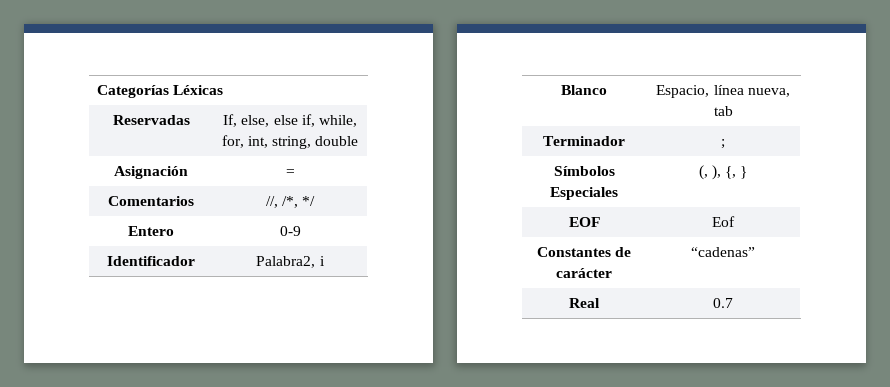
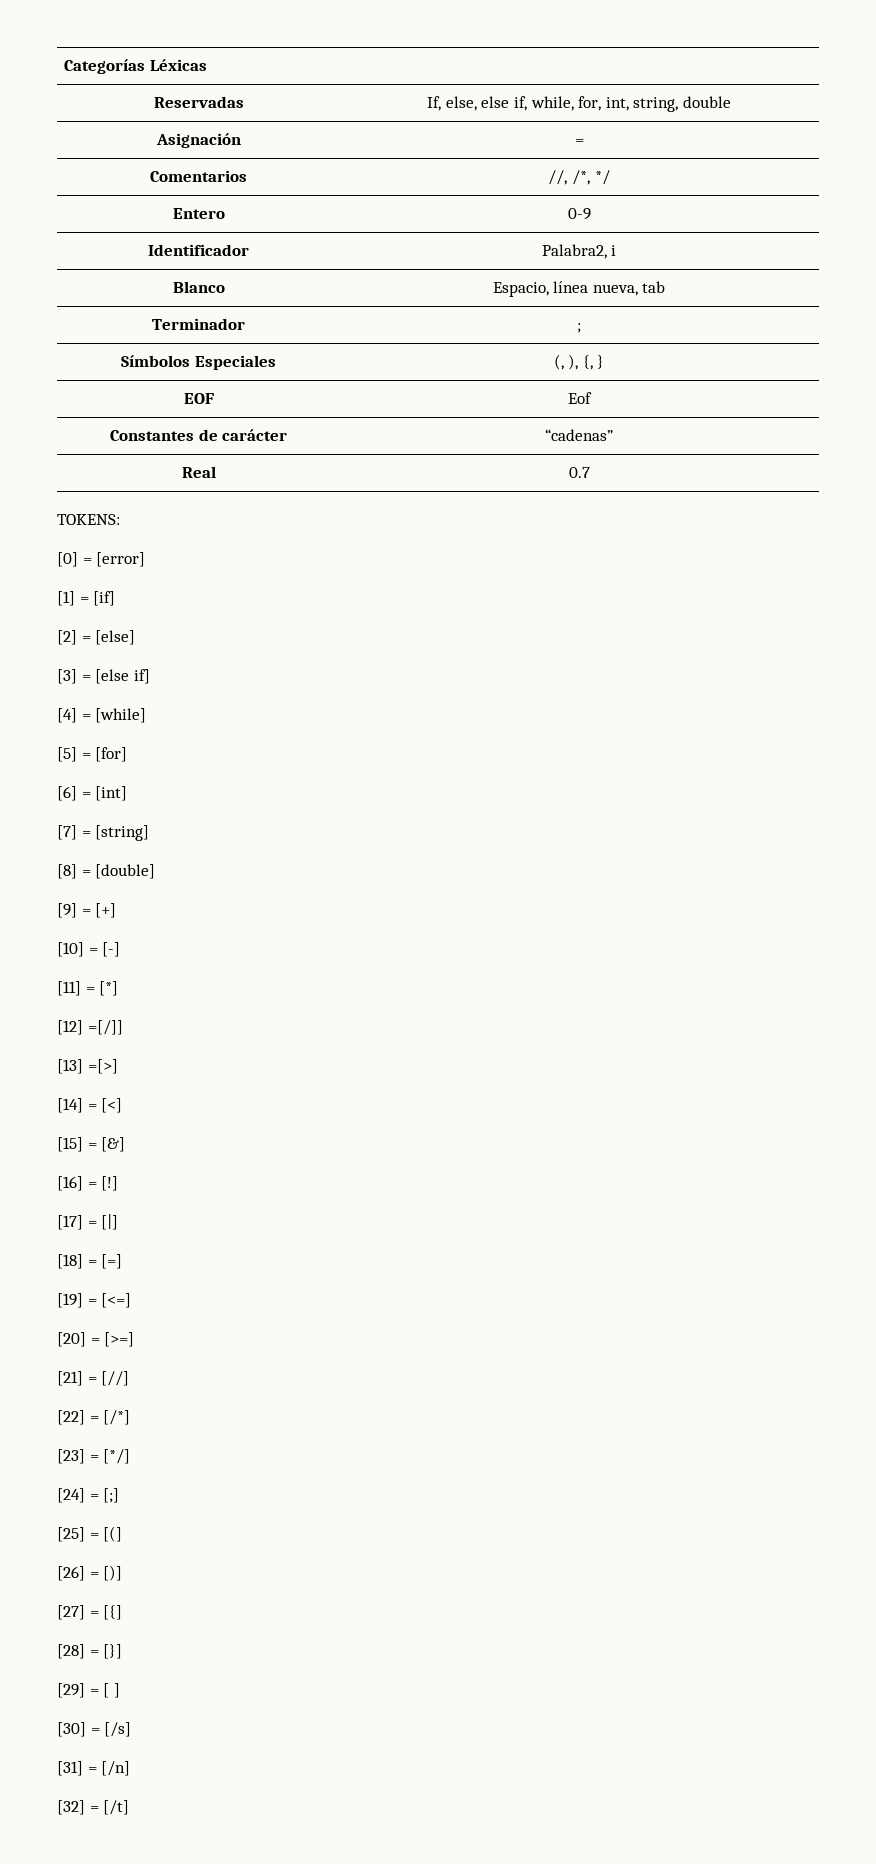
(733, 303) none -> [57,514,120,525] [57,552,146,567] [57,591,116,606] [57,630,136,645] [57,669,150,684] [57,708,147,723] [57,747,128,762] [57,786,128,801] [57,825,150,841] [57,864,156,879] [57,903,117,918] [57,942,121,957] [57,981,119,996] [57,1020,123,1035] [57,1059,118,1074] [57,1098,123,1113] [57,1137,126,1152] [57,1176,119,1191] [57,1214,119,1230] [57,1254,123,1269] [57,1293,132,1308] [57,1332,135,1347] [57,1371,130,1386] [57,1410,131,1425] [57,1449,131,1464] [57,1488,120,1503] [57,1526,123,1542] [57,1565,123,1581] [57,1605,123,1620] [57,1644,123,1659] [57,1683,120,1698] [57,1722,132,1737] [57,1761,131,1776] [57,1800,130,1815] // TOKENS: // [0] = [error] // [1] = [if] // [2] = [else] // [3] = [else if] // [4] = [while] // [5] = [for] // [6] = [int] // [7] = [string] // [8] = [double] // [9] = [+] // [10] = [-] // [11] = [*] // [12] =[/]] // [13] =[>] // [14] = [<] // [15] = [&] // [16] = [!] // [17] = [|] // [18] = [=] // [19] = [<=] // [20] = [>=] // [21] = [//] // [22] = [/*] // [23] = [*/] // [24] = [;] // [25] = [(] // [26] = [)] // [27] = [{] // [28] = [}] // [29] = [ ] // [30] = [/s] // [31] = [/n] // [32] = [/t]

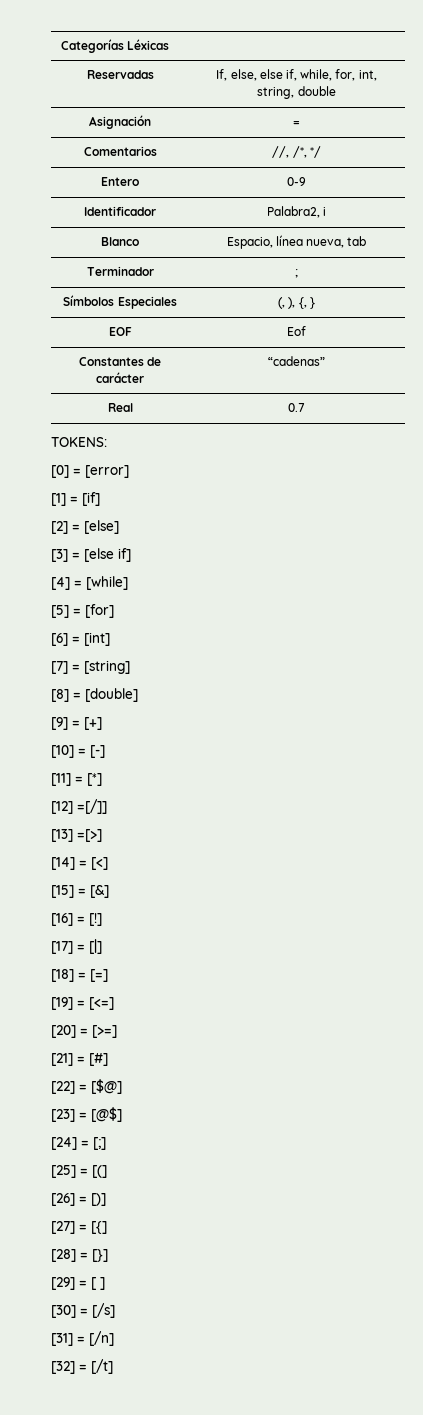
[101,1371,130,1386] [//] -> [89,1053,108,1066] [#]
[103,1410,131,1425] [/*] -> [91,1079,122,1094] [$@]
[103,1449,131,1464] [*/] -> [91,1107,122,1122] [@$]

